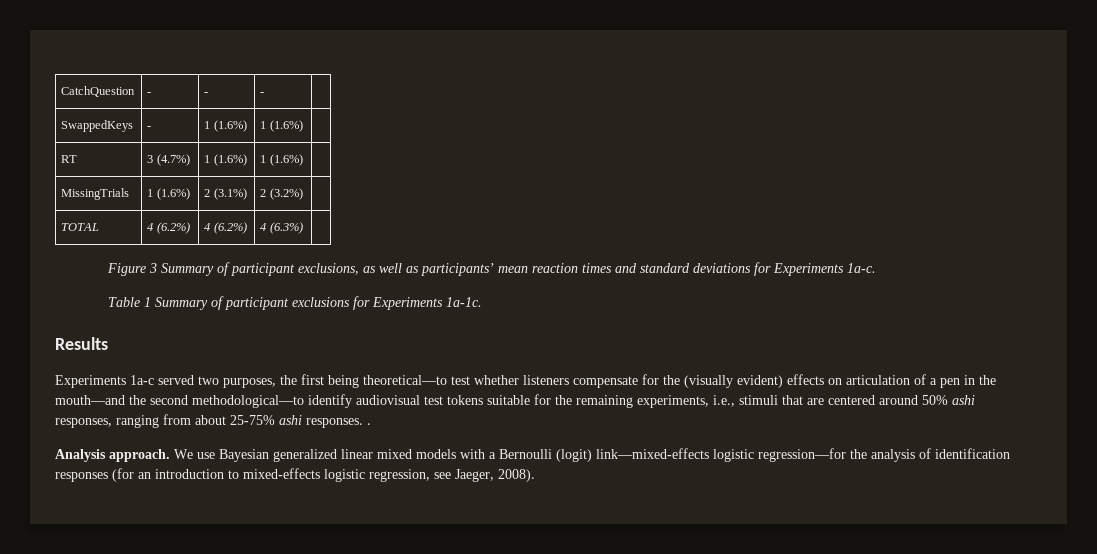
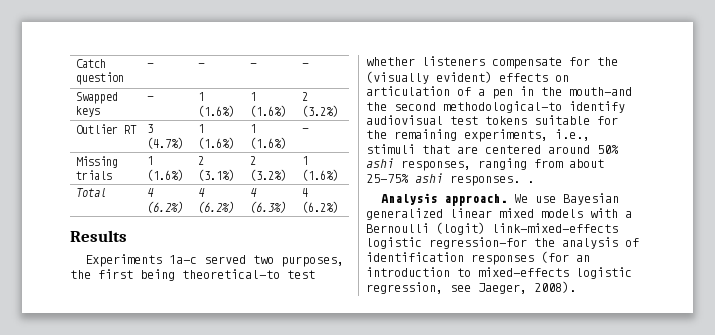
[61,86,136,97] CatchQuestion -> [75,59,106,68] [75,72,124,85] Catch question
[61,120,134,132] // SwappedKeys -> [301,63,309,67] [75,92,118,104] [75,106,100,117] - // Swapped keys
(303, 126) // -> [301,92,308,101] [301,105,338,117] [75,124,118,134] 2 (3.2%) // Outlier
[61,188,130,200] // MissingTrials -> [301,128,309,132] [75,156,118,168] [75,170,112,180] - // Missing trials
[61,223,100,231] // TOTAL -> [301,156,308,165] [301,169,338,181] [75,188,106,197] 1 (1.6%) // Total
[106,262,876,276] [107,296,482,310] // Figure 3 Summary of participant exclusions, as well as participants’ mean reaction times and standard deviations for Experiments 1a-c. // Table 1 Summary of participant exclusions for Experiments 1a-1c. -> [301,188,308,197] [301,201,338,213] 4 (6.2%)

